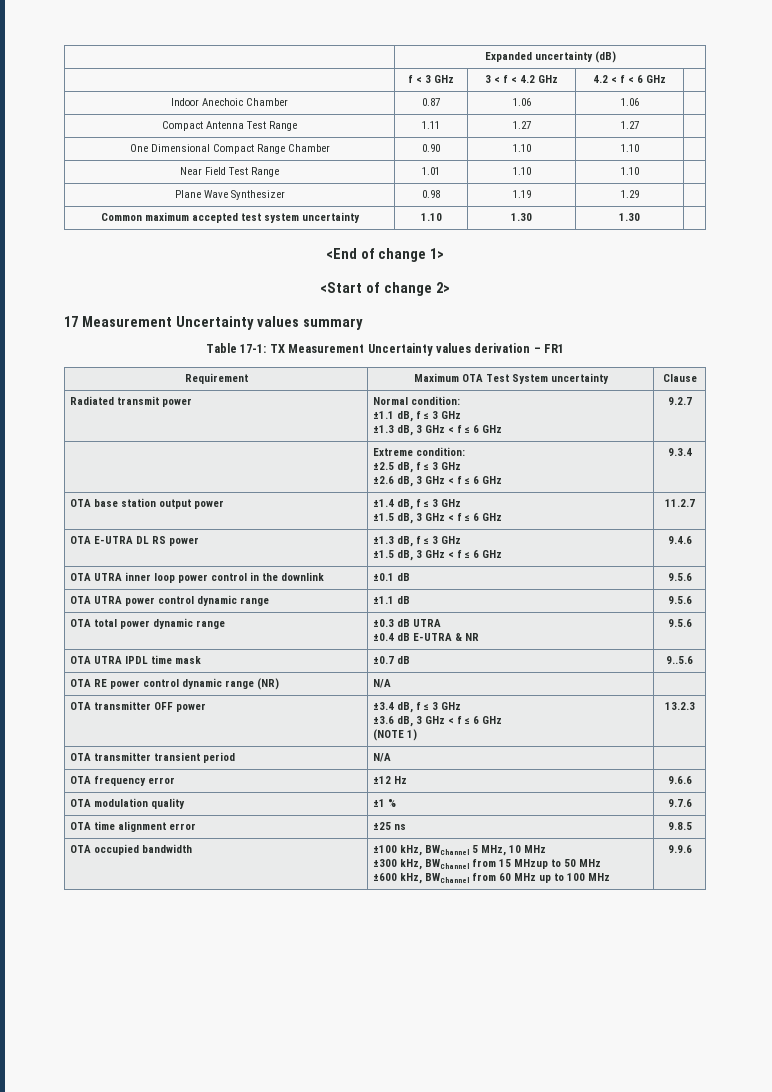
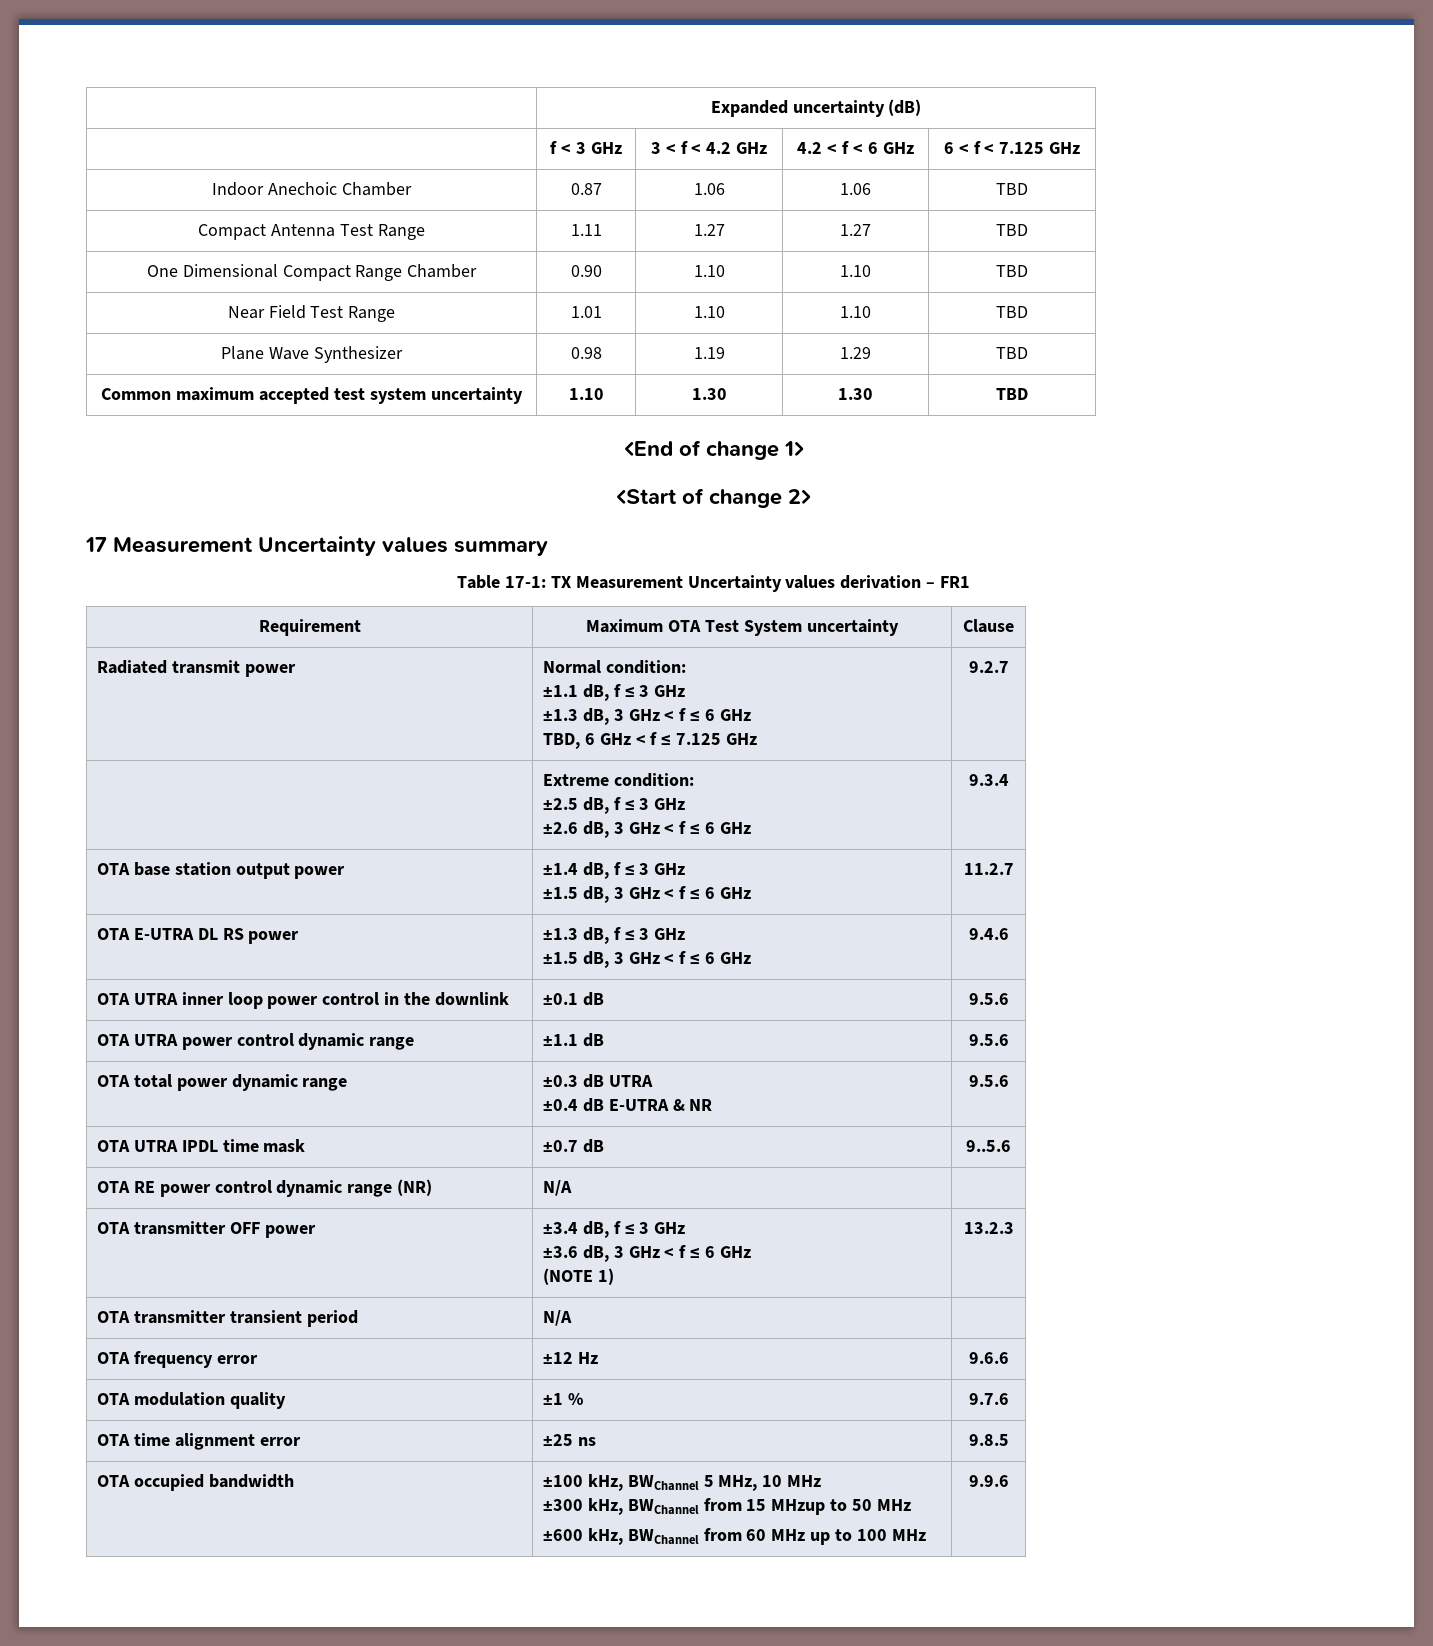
(666, 79) none -> [943,141,1081,154] 6 < f < 7.125 GHz
(639, 102) none -> [996,183,1028,195] TBD
(639, 125) none -> [996,224,1028,236] TBD
(639, 148) none -> [996,265,1028,277] TBD
(639, 171) none -> [996,306,1028,318] TBD
(639, 194) none -> [996,347,1028,359] TBD
(640, 217) none -> [996,388,1028,400] TBD
(502, 429) none -> [543,732,758,749] // TBD, 6 GHz < f ≤ 7.125 GHz

